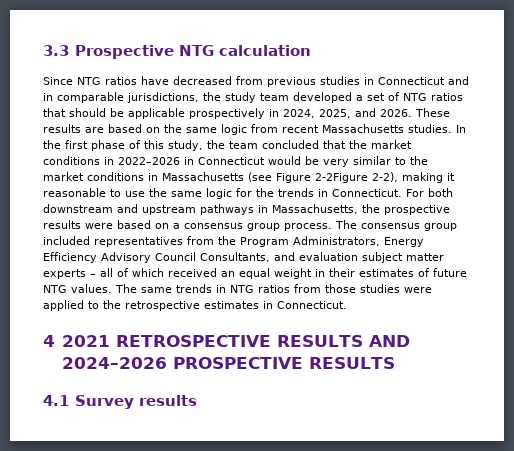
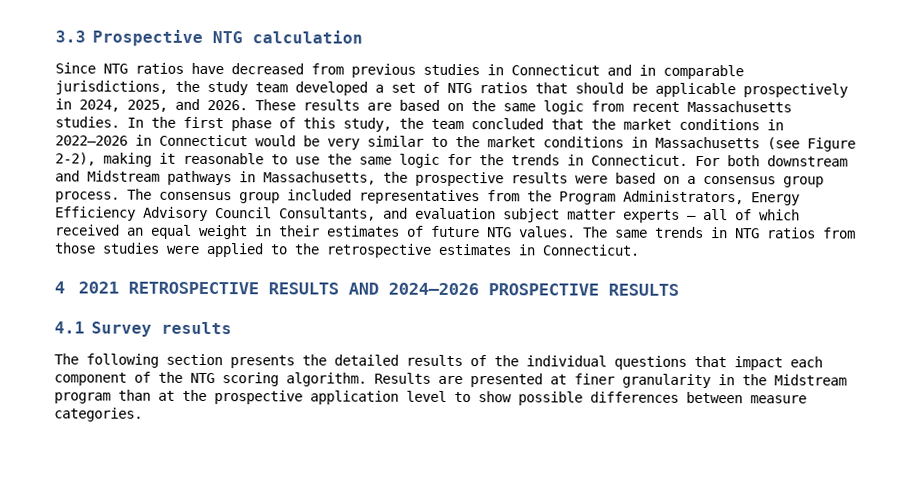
[315,173,368,183] 2-2Figure -> (856, 144) none
[142,205,196,215] upstream -> [87,170,160,182] Midstream
(197, 400) none -> [54,353,823,371] [54,371,847,389] [54,389,807,406] [54,407,143,422] // The following section presents the detailed results of the individual questions that impact each component of the NTG scoring algorithm. Results are presented at finer granularity in the Midstream program than at the prospective application level to show possible differences between measure categories.

